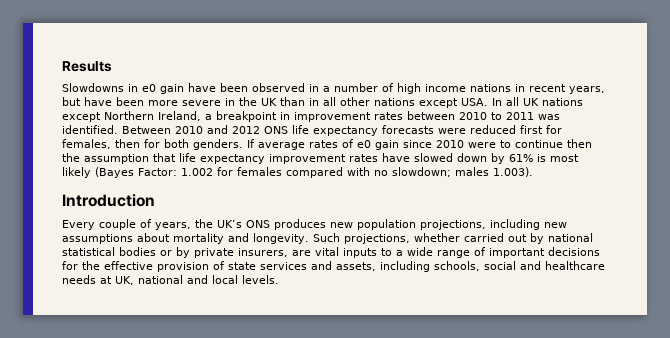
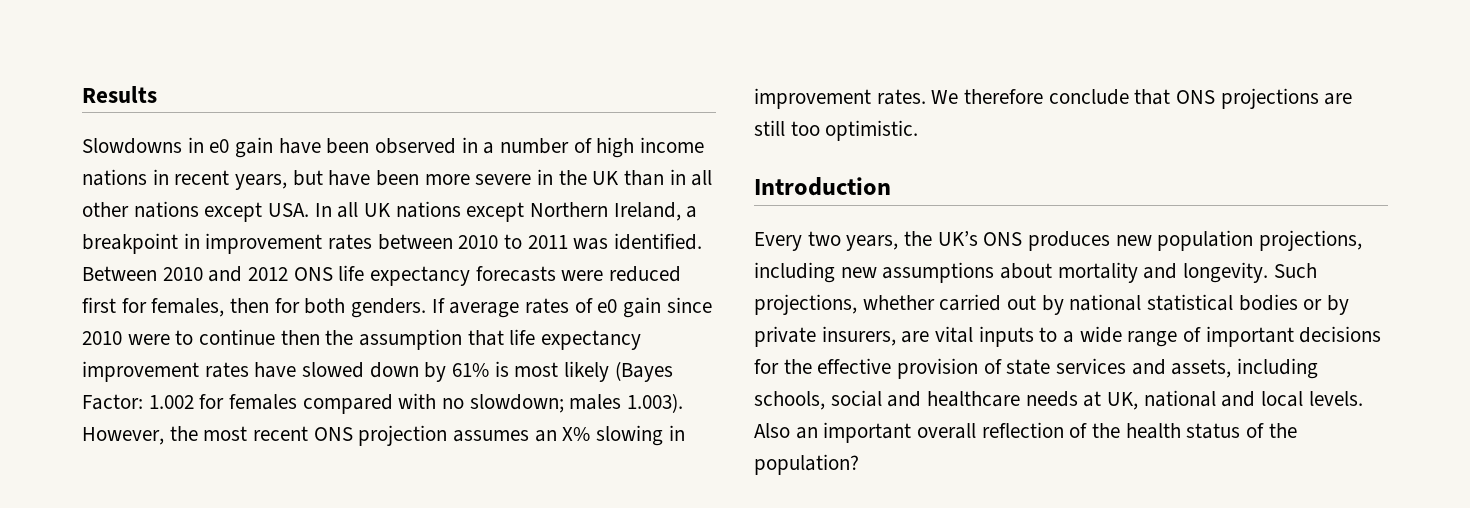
(533, 172) none -> [82,425,685,446] [754,88,1353,109] [754,120,919,141] However, the most recent ONS projection assumes an X% slowing in improvement rates. We therefore conclude that ONS projections are still too optimistic.
[99,219,152,230] couple of -> [807,231,841,246] two
(279, 279) none -> [754,422,1297,443] [754,454,859,475] Also an important overall reflection of the health status of the population?

